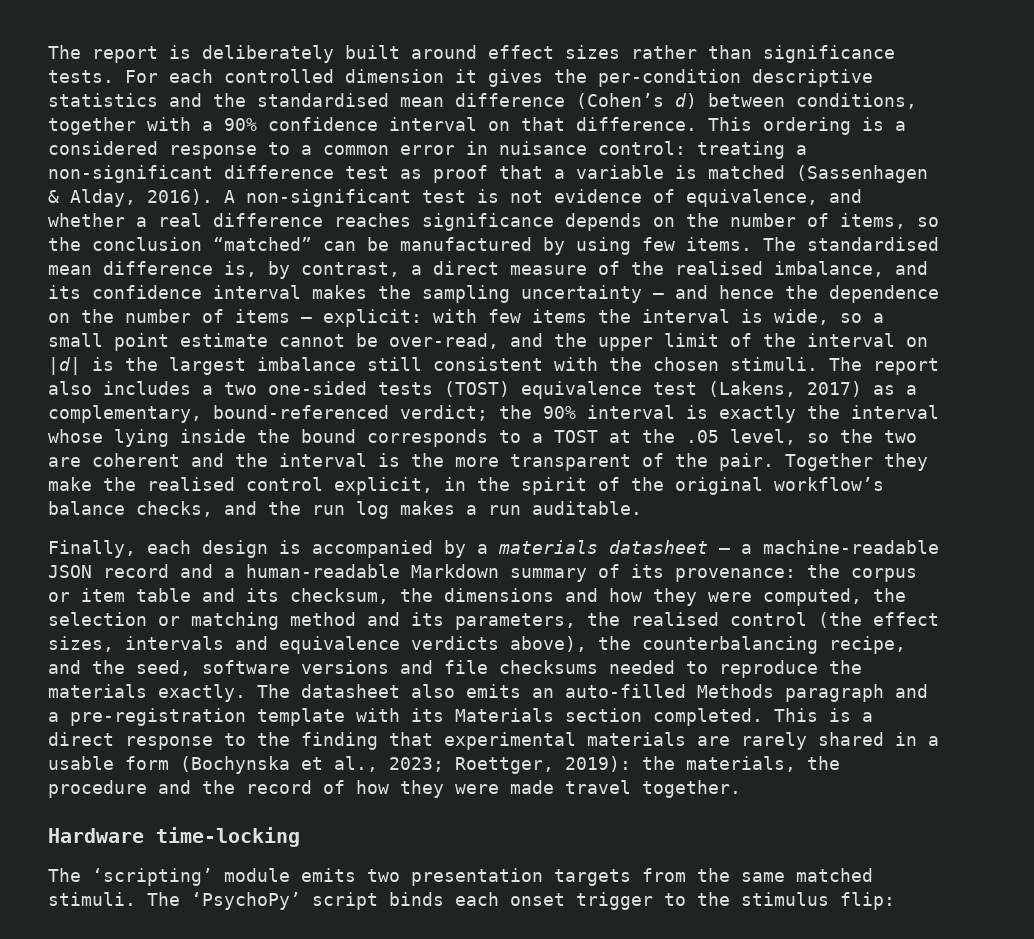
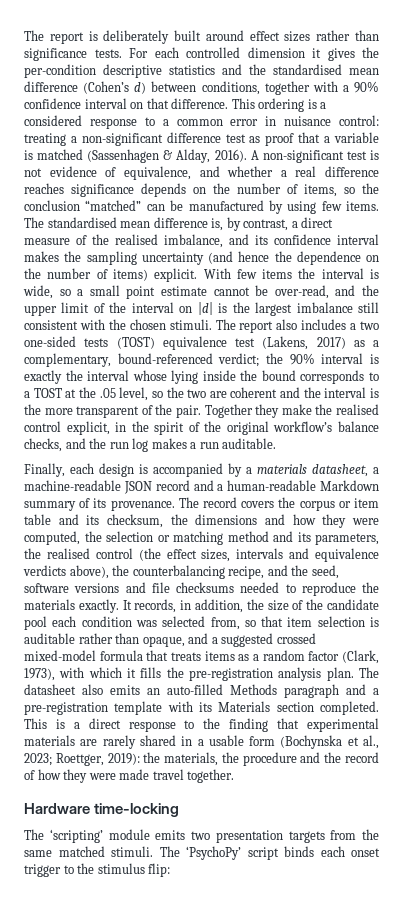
[653,285,708,299] — and -> [208,251,233,264] (and
[235,309,477,327] items — explicit: with -> [112,268,231,282] items) explicit. With
[609,540,730,554] datasheet — -> [312,464,368,477] datasheet,
[675,568,796,582] provenance: -> [110,497,275,511] provenance. The record covers
(246, 693) none -> [122,599,380,613] [24,616,380,630] [24,633,316,647] [24,650,379,664] [24,667,354,681] It records, in addition, the size of the candidate pool each condition was selected from, so that item selection is auditable rather than opaque, and a suggested crossed mixed-model formula that treats items as a random factor (Clark, 1973), with which it fills the pre-registration analysis plan.

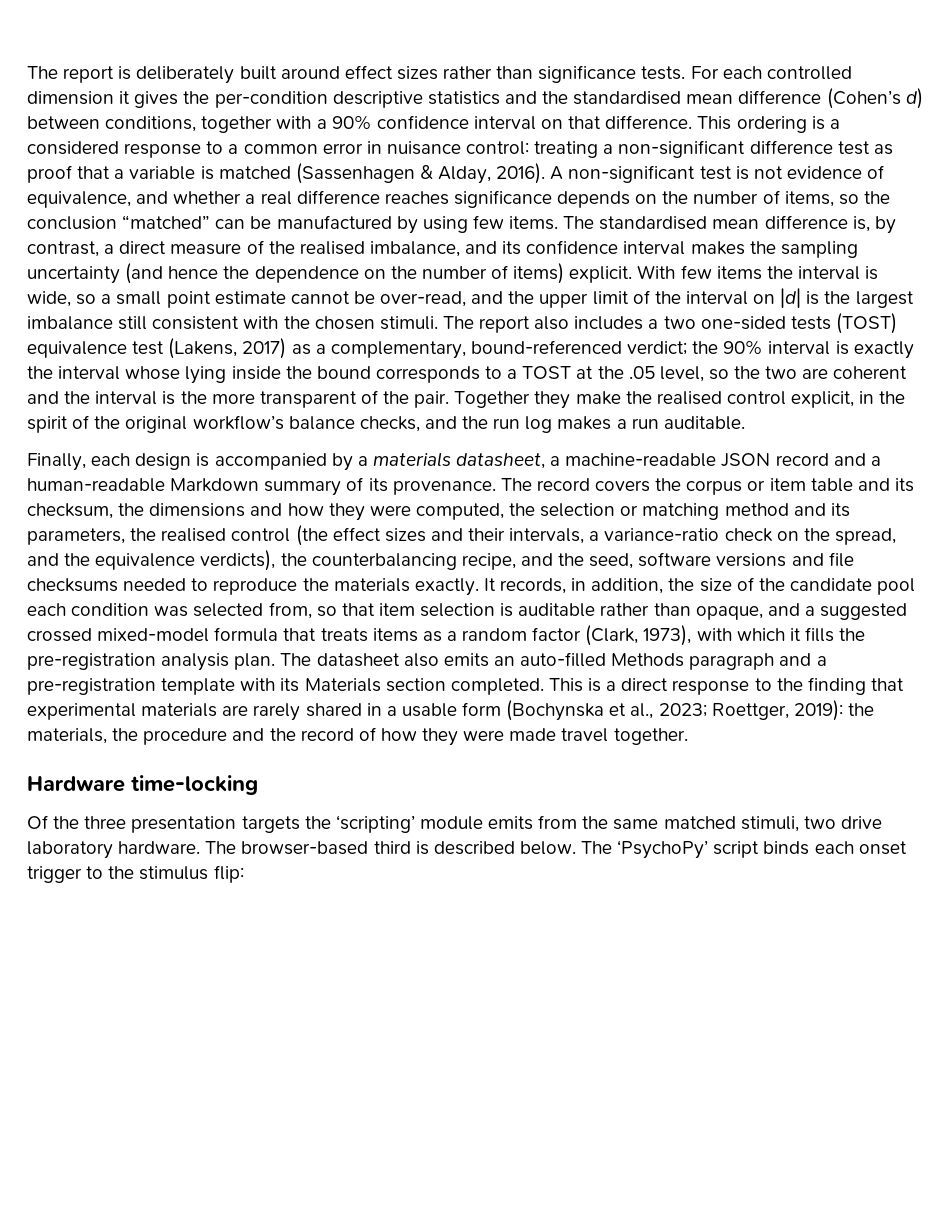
[201,548,379,562] [23,565,109,579] sizes, intervals and equivalence verdicts above), -> [384,528,896,545] [27,550,276,571] sizes and their intervals, a variance-ratio check on the spread, and the equivalence verdicts),
[24,829,379,843] [24,846,153,857] The ‘scripting’ module emits two presentation targets from the same matched stimuli. -> [27,815,882,833] [27,841,576,859] Of the three presentation targets the ‘scripting’ module emits from the same matched stimuli, two drive laboratory hardware. The browser-based third is described below.

